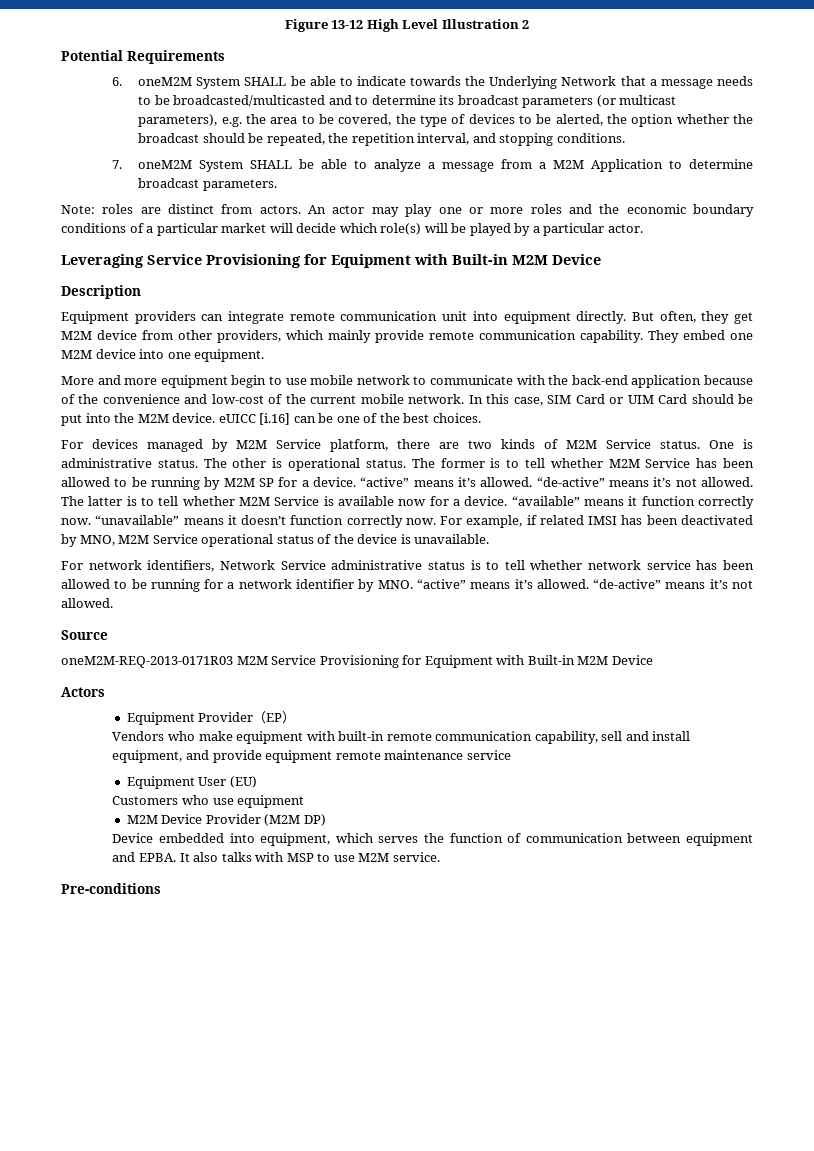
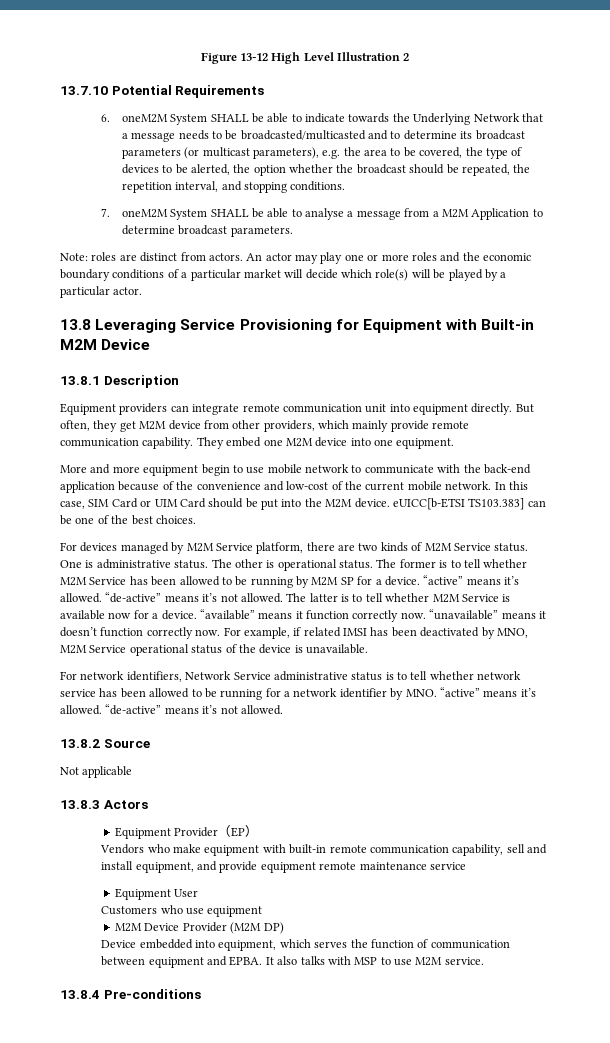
(530, 24) none -> [60,86,108,95] 13.7.10
[374,159,422,172] analyze -> [305,208,345,220] analyse
(643, 228) none -> [60,319,91,330] 13.8
(601, 259) none -> [60,376,100,385] 13.8.1
[218,413,291,425] eUICC [i.16] -> [392,498,525,510] eUICC[b-ETSI TS103.383]
(113, 603) none -> [60,739,100,748] 13.8.2
[61,655,653,668] oneM2M-REQ-2013-0171R03 M2M Service Provisioning for Equipment with Built-in M2M Device // -> [60,766,133,778] [60,800,100,809] Not applicable // 13.8.3
[229,776,257,788] (EU) -> (199, 893) none
(440, 857) none -> [60,990,100,999] 13.8.4

